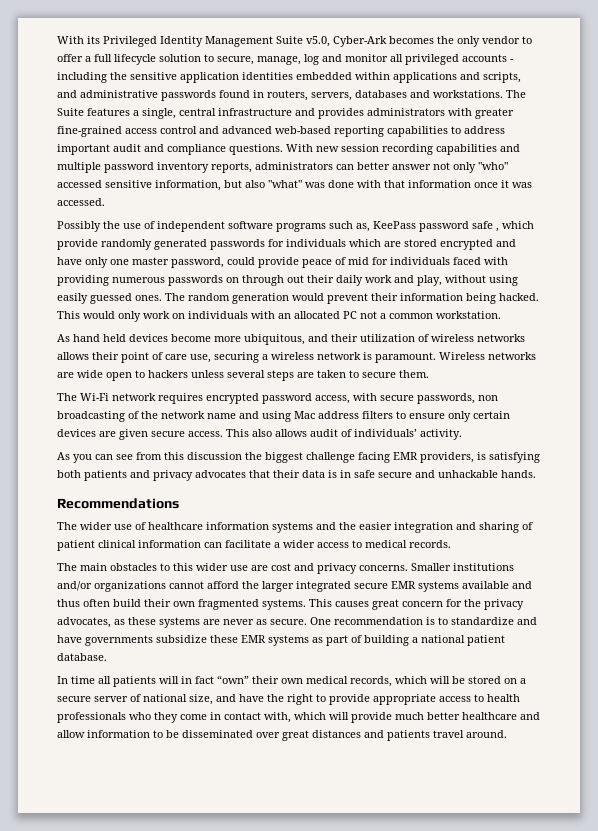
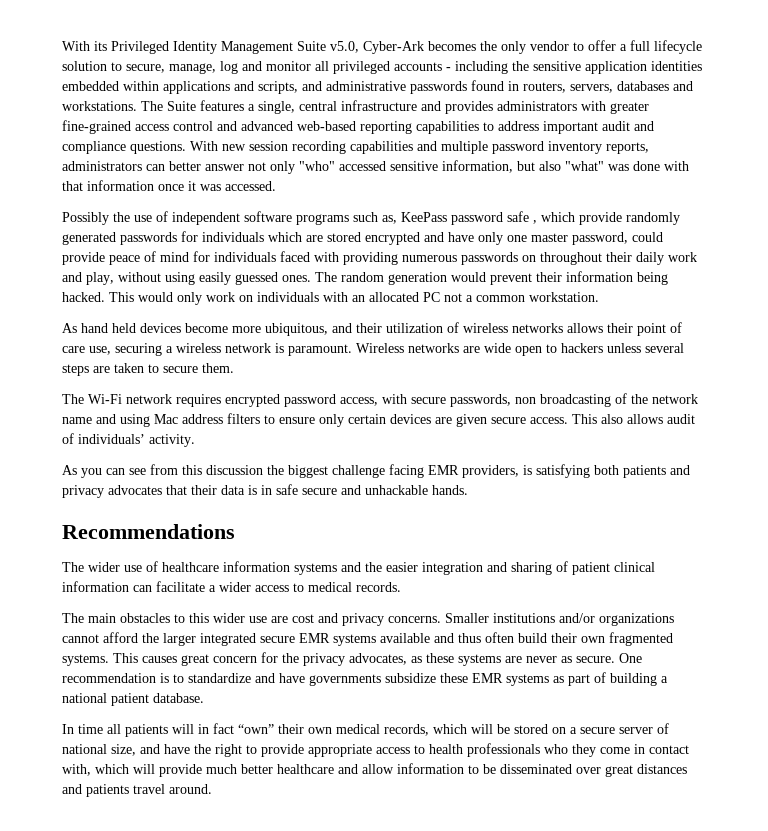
[348,257,369,265] mid -> [160,252,189,262] mind
[242,275,304,286] through out -> [540,252,602,265] throughout

